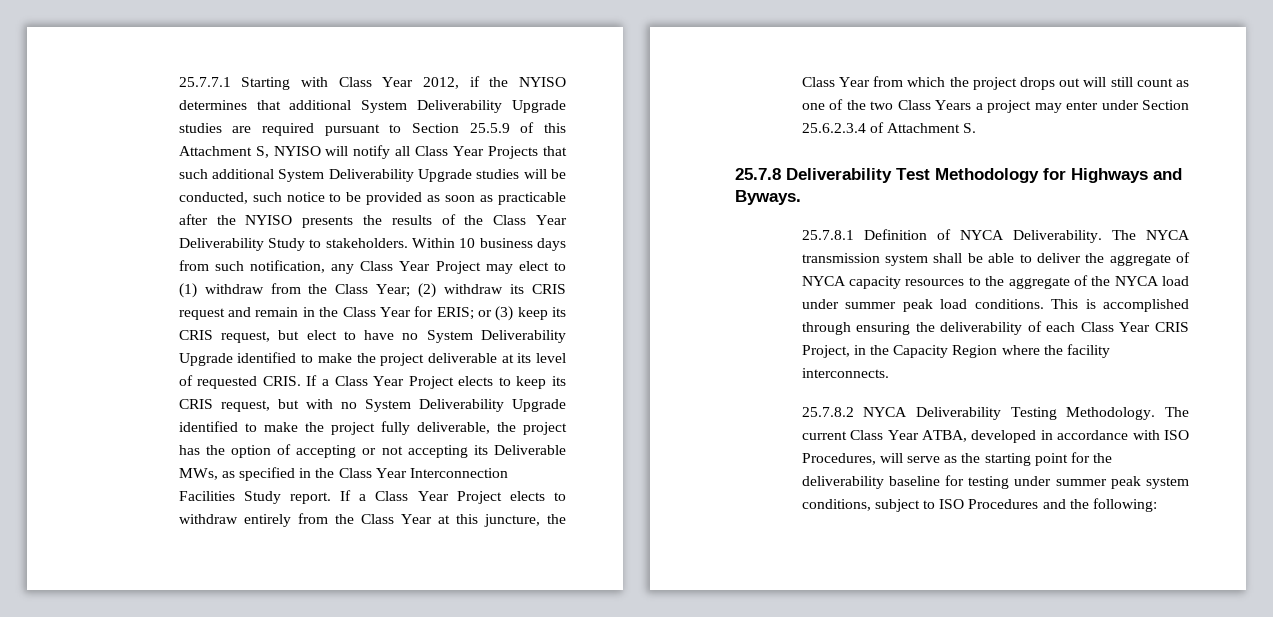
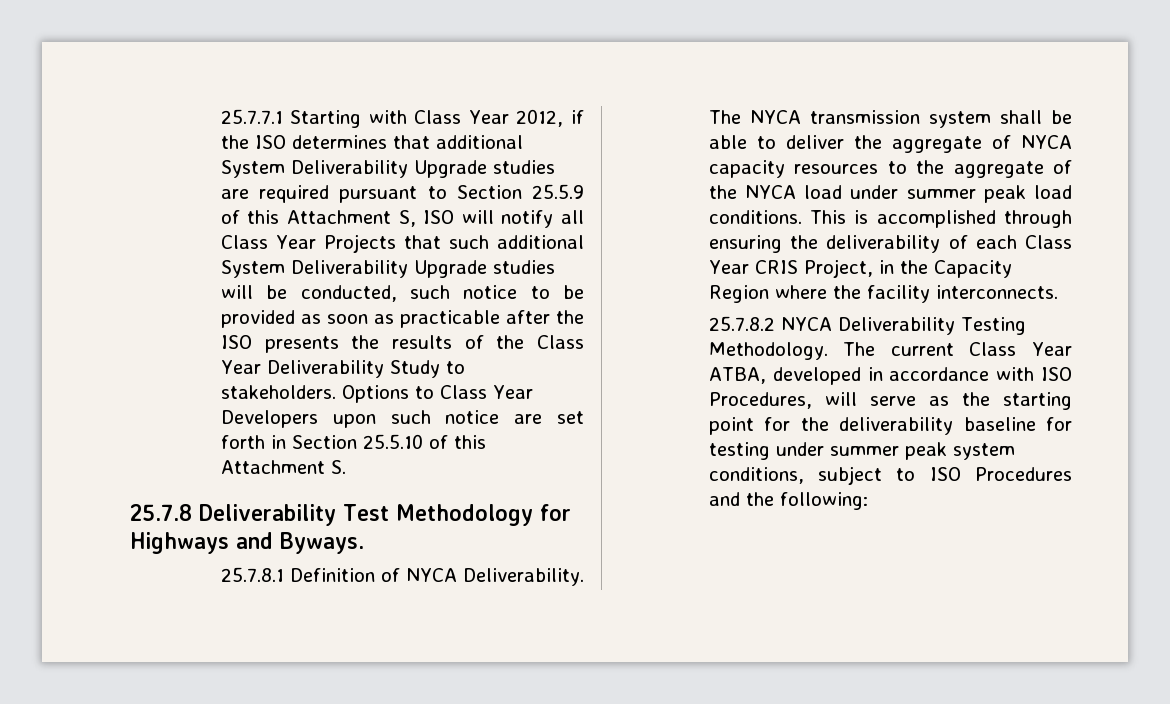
[518,77,566,87] NYISO -> [254,135,286,149] ISO
[273,146,321,156] NYISO -> [423,210,455,224] ISO
[245,215,293,225] NYISO -> [220,335,252,349] ISO
[412,238,566,251] [178,260,567,274] [178,283,566,298] [178,306,566,321] [178,330,566,343] [178,352,567,366] [178,375,566,389] [178,399,566,412] [178,421,567,435] [178,444,567,458] [178,467,509,481] [178,490,567,504] [178,513,566,527] [801,76,1189,90] [801,99,1189,113] [801,122,884,133] Within 10 business days from such notification, any Class Year Project may elect to (1) withdraw from the Class Year; (2) withdraw its CRIS request and remain in the Class Year for ERIS; or (3) keep its CRIS request, but elect to have no System Deliverability Upgrade identified to make the project deliverable at its level of requested CRIS. If a Class Year Project elects to keep its CRIS request, but with no System Deliverability Upgrade identified to make the project fully deliverable, the project has the option of accepting or not accepting its Deliverable MWs, as specified in the Class Year Interconnection Facilities Study report. If a Class Year Project elects to withdraw entirely from the Class Year at this juncture, the Class Year from which the project drops out will still count as one of the two Class Years a project may enter under Section 25.6.2.3.4 of -> [341,385,533,403] [220,410,584,428] [220,434,486,449] Options to Class Year Developers upon such notice are set forth in Section 25.5.10 of this

